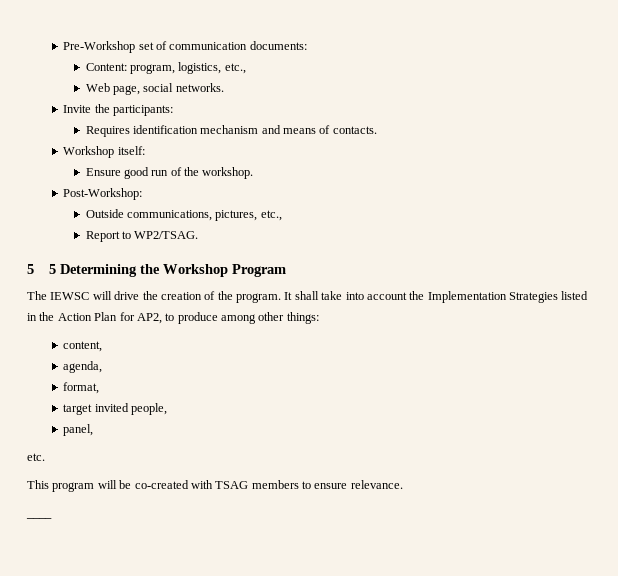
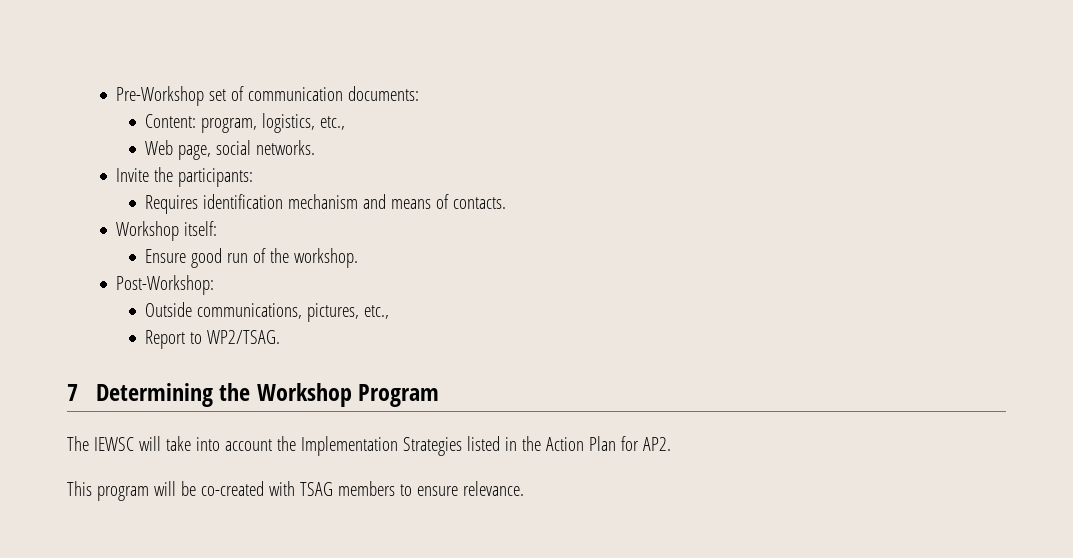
[27,264,57,274] 5 5 -> [67,384,78,401] 7
[114,291,319,303] drive the creation of the program. It shall -> (161, 443) none
[136,312,319,324] [63,341,103,352] [63,361,103,373] [63,382,100,394] [63,403,167,415] [63,424,94,436] [27,453,45,461] AP2, to produce among other things: // content, // agenda, // format, // target invited people, // panel, // etc. -> [642,437,671,451] AP2.
[26,517,52,519] // ____ -> (524, 488) none

